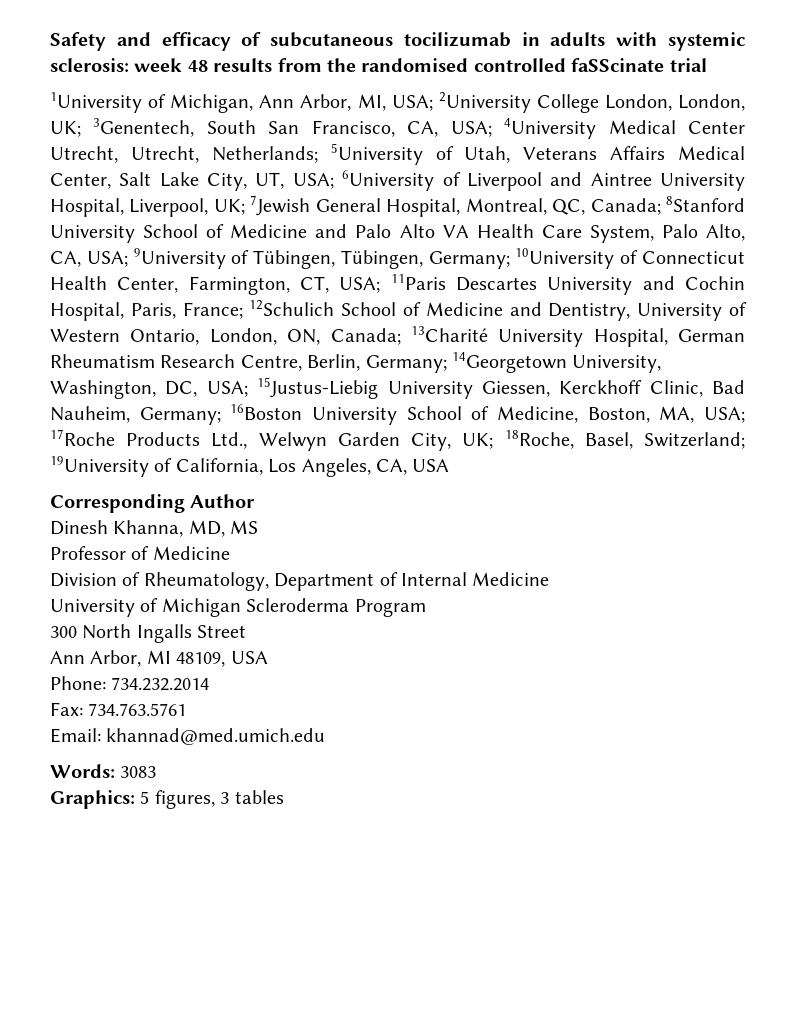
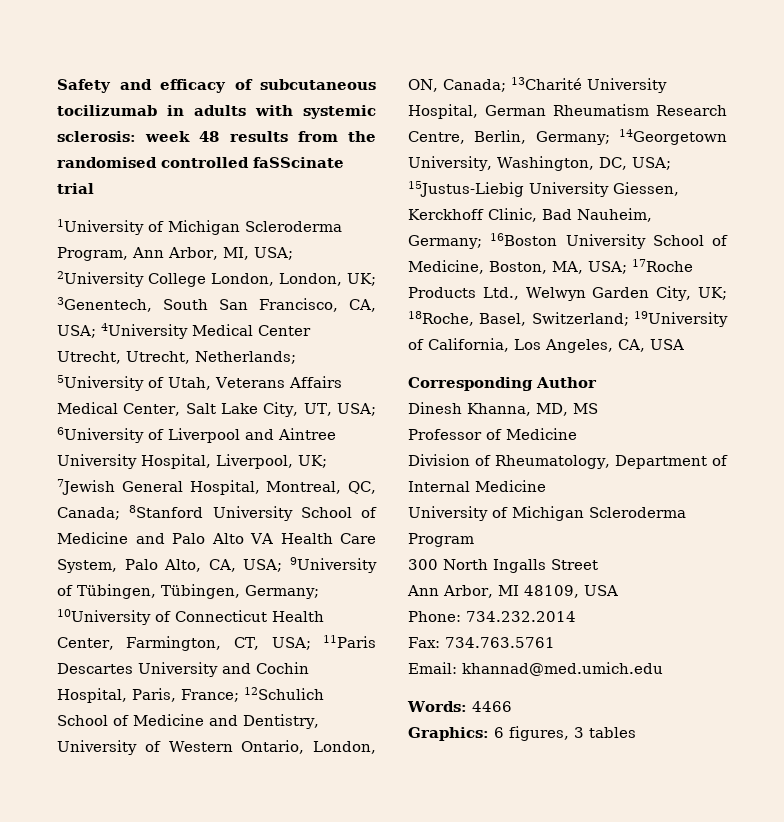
[170,94,254,113] Michigan, -> [168,220,342,235] [57,247,128,261] Michigan Scleroderma Program,
[120,766,157,778] 3083 -> [471,701,512,712] 4466
[140,791,150,804] 5 -> [494,727,504,738] 6

